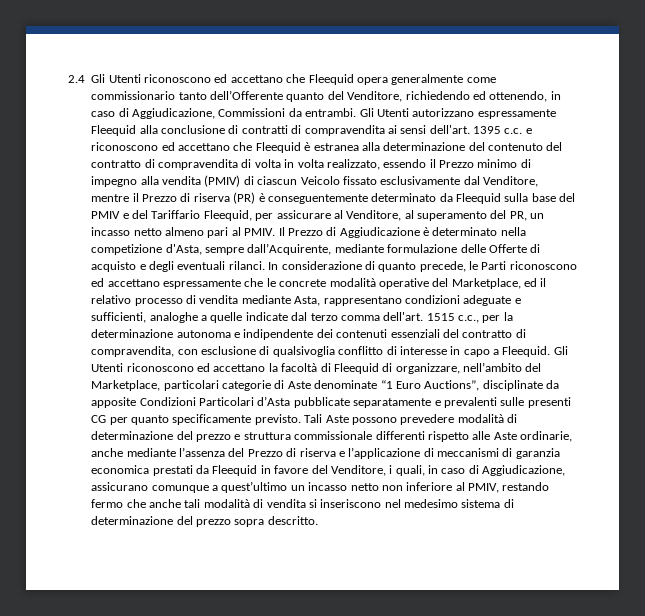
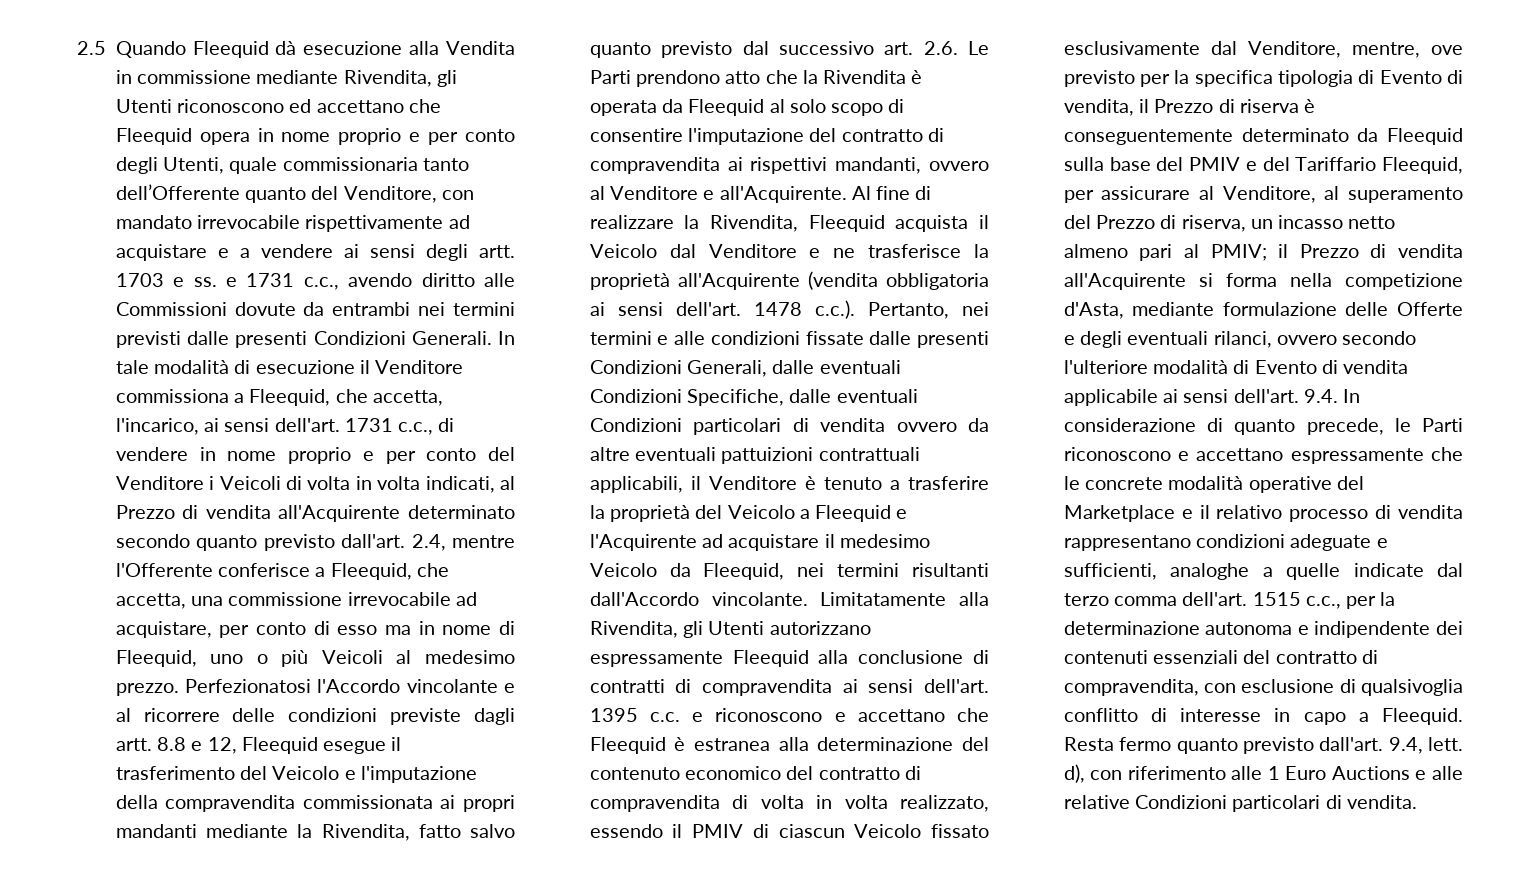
[68,74,106,83] 2.4 Gli -> [77,41,515,58] [115,70,457,87] 2.5 Quando Fleequid dà esecuzione alla Vendita in commissione mediante Rivendita, gli
[391,74,496,85] [91,91,176,100] generalmente come commissionario -> [257,128,515,145] [115,157,418,174] in nome proprio e per conto degli Utenti, quale commissionaria
[405,91,561,102] [91,108,374,119] richiedendo ed ottenendo, in caso di Aggiudicazione, Commissioni da entrambi. Gli -> [441,190,474,200] [115,215,470,232] [115,244,515,261] [115,273,515,290] [115,302,515,316] [115,331,515,348] [115,360,464,374] [115,389,443,406] [115,418,455,435] [115,447,515,464] [115,476,515,493] [115,505,515,522] [115,534,515,551] [115,563,449,580] [115,592,477,609] [115,621,515,638] [115,650,515,667] [115,679,515,696] [115,708,515,725] [115,737,402,754] [115,766,477,783] [115,795,515,812] [115,824,515,841] [589,41,989,58] [589,70,923,87] [589,99,905,116] [589,128,944,145] [589,157,989,174] [589,186,932,203] [589,215,989,232] [589,244,989,258] [589,271,989,290] [589,300,989,319] [589,331,989,348] [589,360,901,377] [589,389,918,406] [589,418,989,435] [589,447,920,464] [589,476,989,493] [589,505,908,522] [589,534,930,551] [589,563,989,580] [589,592,989,606] [589,621,704,638] con mandato irrevocabile rispettivamente ad acquistare e a vendere ai sensi degli artt. 1703 e ss. e 1731 c.c., avendo diritto alle Commissioni dovute da entrambi nei termini previsti dalle presenti Condizioni Generali. In tale modalità di esecuzione il Venditore commissiona a Fleequid, che accetta, l'incarico, ai sensi dell'art. 1731 c.c., di vendere in nome proprio e per conto del Venditore i Veicoli di volta in volta indicati, al Prezzo di vendita all'Acquirente determinato secondo quanto previsto dall'art. 2.4, mentre l'Offerente conferisce a Fleequid, che accetta, una commissione irrevocabile ad acquistare, per conto di esso ma in nome di Fleequid, uno o più Veicoli al medesimo prezzo. Perfezionatosi l'Accordo vincolante e al ricorrere delle condizioni previste dagli artt. 8.8 e 12, Fleequid esegue il trasferimento del Veicolo e l'imputazione della compravendita commissionata ai propri mandanti mediante la Rivendita, fatto salvo quanto previsto dal successivo art. 2.6. Le Parti prendono atto che la Rivendita è operata da Fleequid al solo scopo di consentire l'imputazione del contratto di compravendita ai rispettivi mandanti, ovvero al Venditore e all'Acquirente. Al fine di realizzare la Rivendita, Fleequid acquista il Veicolo dal Venditore e ne trasferisce la proprietà all'Acquirente (vendita obbligatoria ai sensi dell'art. 1478 c.c.). Pertanto, nei termini e alle condizioni fissate dalle presenti Condizioni Generali, dalle eventuali Condizioni Specifiche, dalle eventuali Condizioni particolari di vendita ovvero da altre eventuali pattuizioni contrattuali applicabili, il Venditore è tenuto a trasferire la proprietà del Veicolo a Fleequid e l'Acquirente ad acquistare il medesimo Veicolo da Fleequid, nei termini risultanti dall'Accordo vincolante. Limitatamente alla Rivendita, gli
[161,142,175,151] ed -> [834,712,846,722] e
(543, 147) none -> [685,766,782,780] economico
[439,159,531,168] [91,175,241,187] Prezzo minimo di impegno alla vendita (PMIV) -> [692,824,744,838] PMIV
[91,194,130,202] mentre -> [1351,42,1463,58] [1063,70,1463,87] [1063,99,1134,116] mentre, ove previsto per la specifica tipologia di Evento di vendita,
[233,192,256,204] (PR) -> (1299, 106) none
[509,211,527,221] PR, -> [1096,215,1246,232] Prezzo di riserva,
[244,227,498,238] PMIV. Il Prezzo di Aggiudicazione è determinato -> [1210,244,1463,261] [1063,273,1277,290] PMIV; il Prezzo di vendita all'Acquirente si forma
[205,243,332,255] sempre dall’Acquirente, -> (1124, 310) none
[530,244,541,253] [91,261,137,272] di acquisto -> (1463, 309) none
[228,261,265,270] rilanci. -> [1213,331,1417,348] [1063,360,1409,374] [1063,389,1338,406] rilanci, ovvero secondo l'ulteriore modalità di Evento di vendita applicabile ai sensi dell'art. 9.4.
[91,278,105,287] ed -> [1178,451,1190,461] e
[451,278,537,289] Marketplace, ed -> [1063,505,1193,522] Marketplace e
[241,295,321,306] mediante Asta, -> (1463, 512) none
[553,346,568,355] [91,362,542,374] [91,380,559,391] [91,396,571,408] [91,414,517,425] [91,431,572,442] [91,447,560,459] [91,465,566,476] [91,481,550,493] [91,499,514,508] [91,516,318,527] Gli Utenti riconoscono ed accettano la facoltà di Fleequid di organizzare, nell’ambito del Marketplace, particolari categorie di Aste denominate “1 Euro Auctions”, disciplinate da apposite Condizioni Particolari d’Asta pubblicate separatamente e prevalenti sulle presenti CG per quanto specificamente previsto. Tali Aste possono prevedere modalità di determinazione del prezzo e struttura commissionale differenti rispetto alle Aste ordinarie, anche mediante l’assenza del Prezzo di riserva e l’applicazione di meccanismi di garanzia economica prestati da Fleequid in favore del Venditore, i quali, in caso di Aggiudicazione, assicurano comunque a quest’ultimo un incasso netto non inferiore al PMIV, restando fermo che anche tali modalità di vendita si inseriscono nel medesimo sistema di determinazione del prezzo sopra descritto. -> [1063,737,1463,754] [1063,764,1463,783] [1063,795,1417,812] Resta fermo quanto previsto dall'art. 9.4, lett. d), con riferimento alle 1 Euro Auctions e alle relative Condizioni particolari di vendita.

